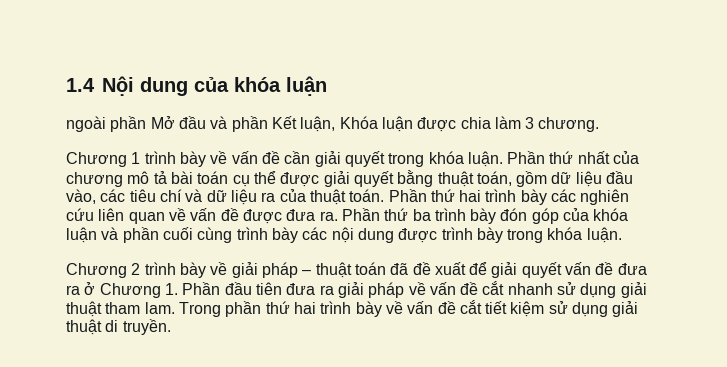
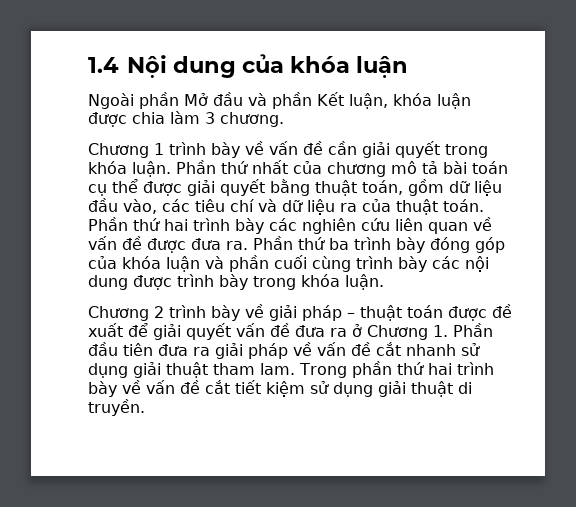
[66,116,106,132] ngoài -> [88,93,134,109] Ngoài
[339,116,378,129] Khóa -> [393,93,432,106] khóa
[500,208,528,221] đón -> [430,237,470,253] đóng
[390,263,409,275] đã -> [448,306,487,321] được

